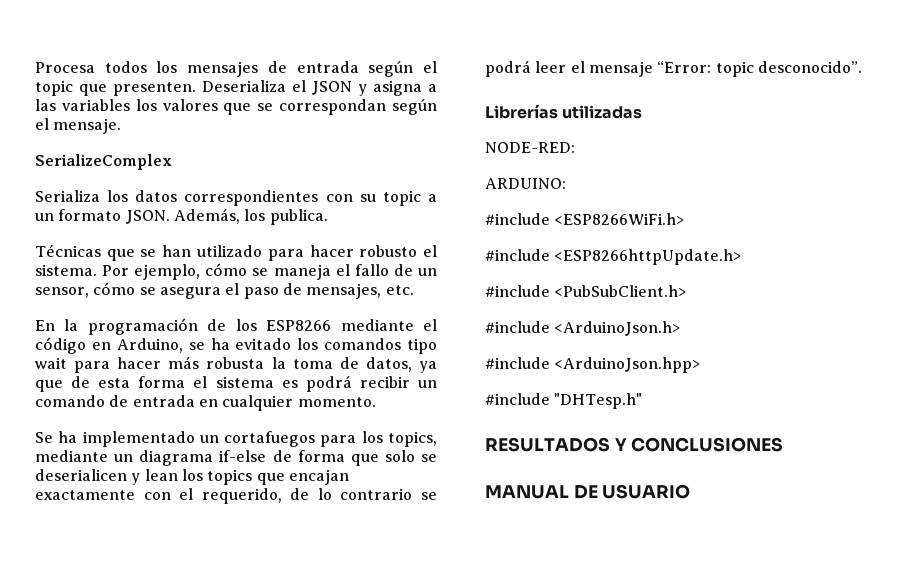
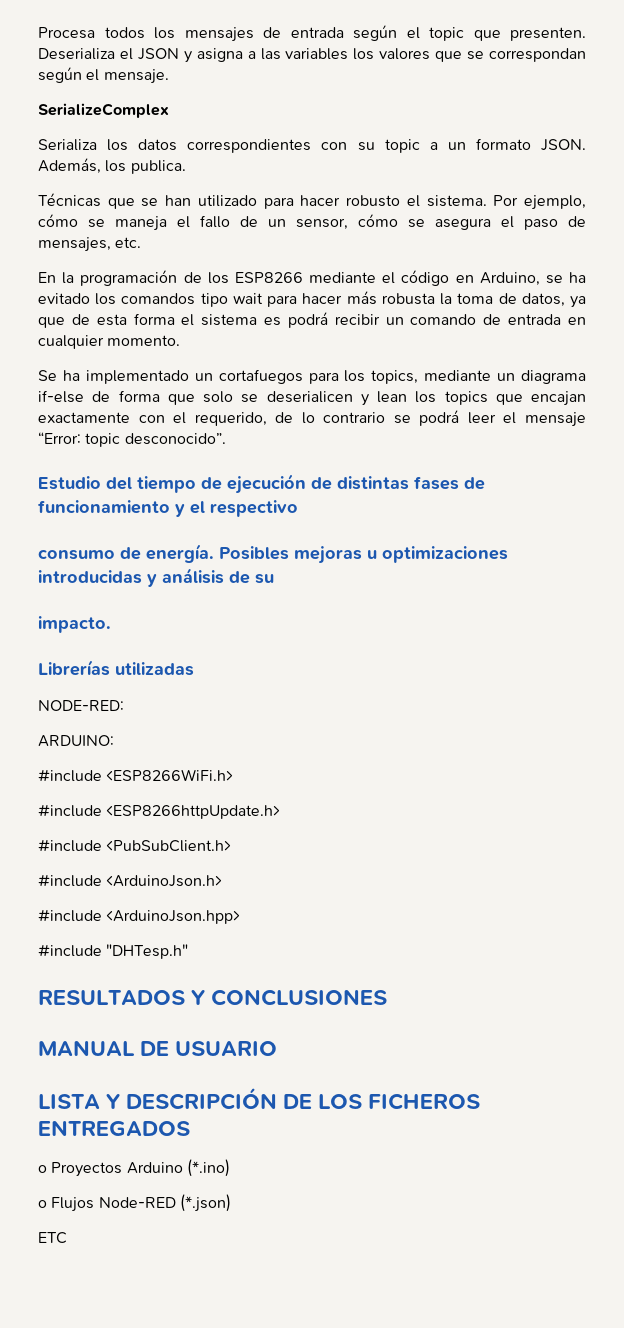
(862, 67) none -> [38,474,485,494] [38,500,298,517] [38,544,508,564] [38,568,274,587] [38,616,111,633] // Estudio del tiempo de ejecución de distintas fases de funcionamiento y el respectivo // consumo de energía. Posibles mejoras u optimizaciones introducidas y análisis de su // impacto.
(691, 491) none -> [38,1087,481,1110] [38,1120,190,1136] [38,1159,230,1177] [38,1194,231,1212] [38,1232,67,1244] // LISTA Y DESCRIPCIÓN DE LOS FICHEROS ENTREGADOS // o Proyectos Arduino (*.ino) // o Flujos Node-RED (*.json) // ETC

